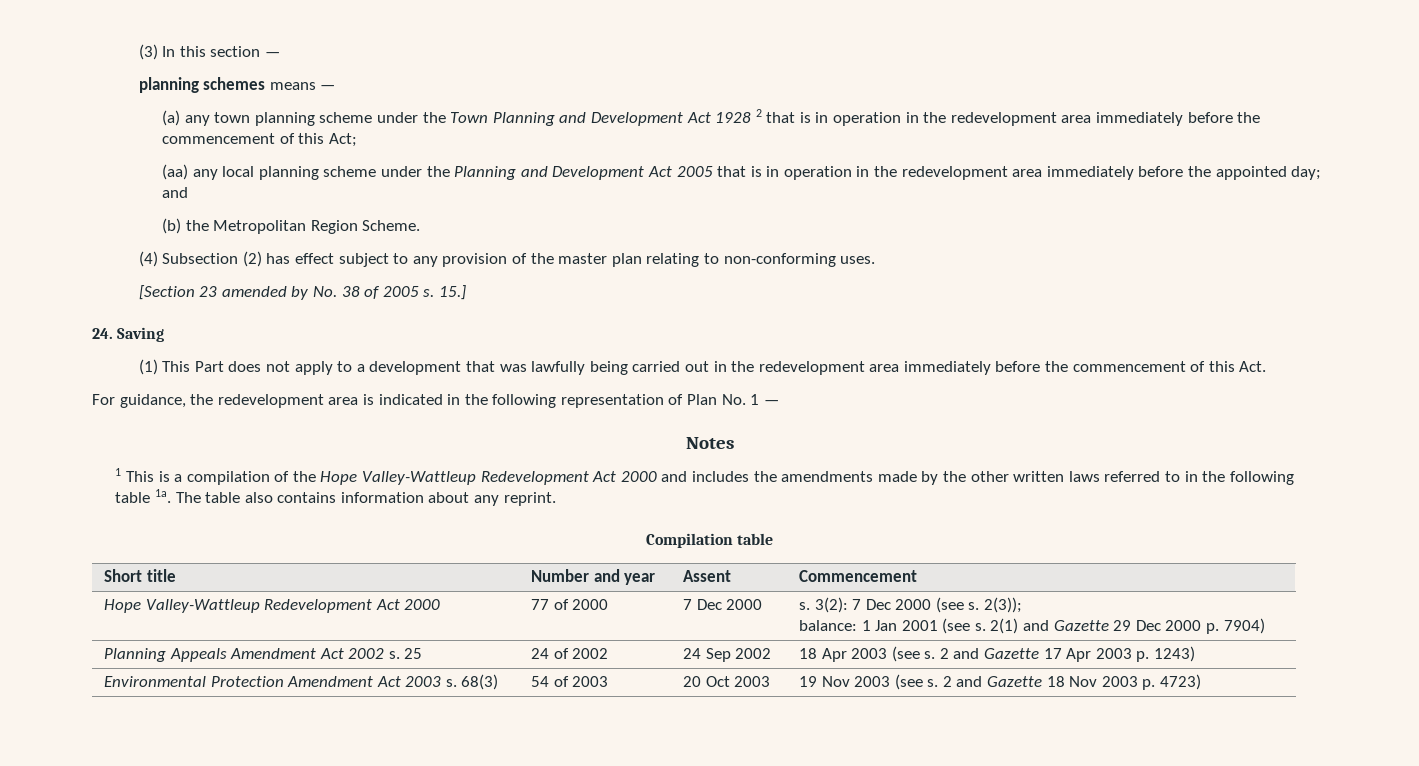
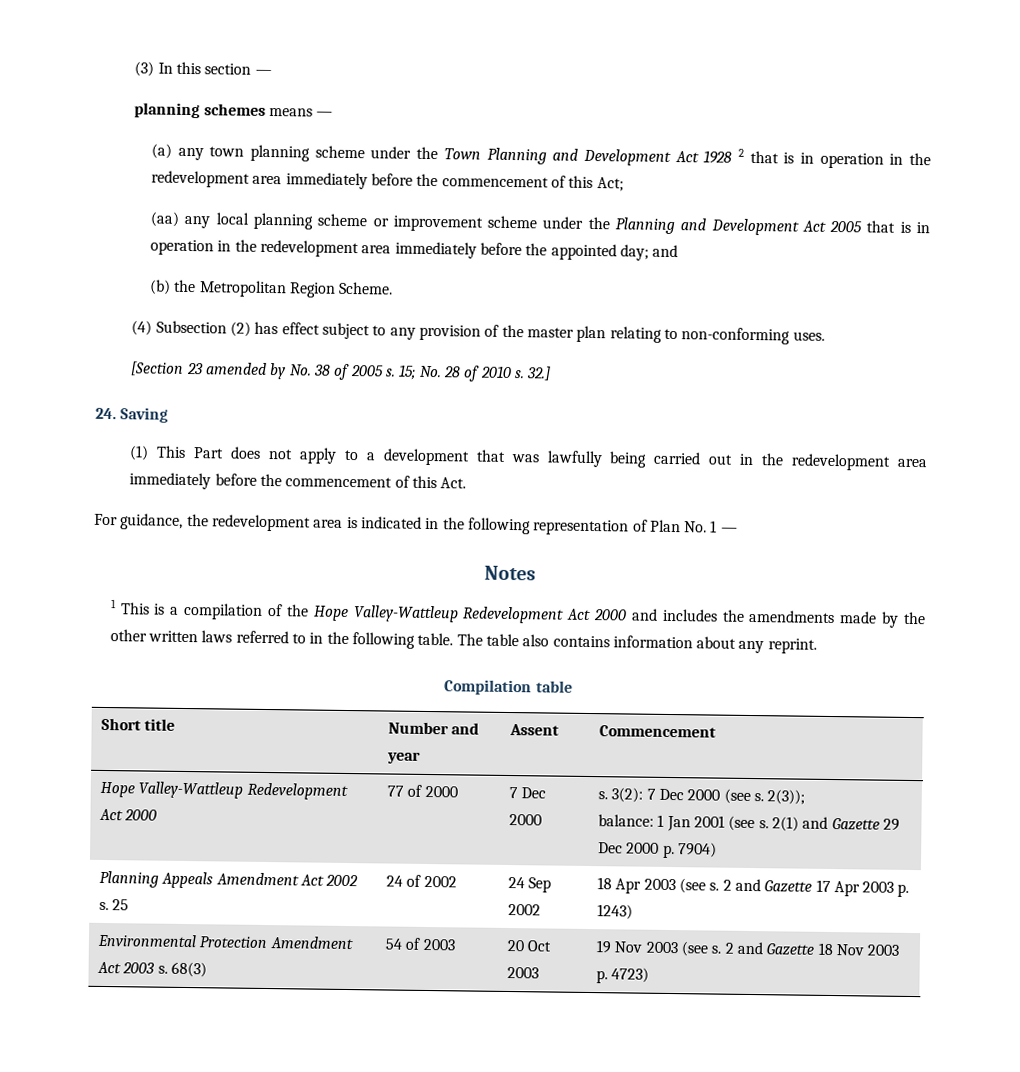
(377, 171) none -> [372,215,538,232] or improvement scheme
[438,285,466,300] 15.] -> [398,364,552,382] 15; No. 28 of 2010 s. 32.]
[115,489,171,503] table 1a. -> [417,632,454,646] table.

